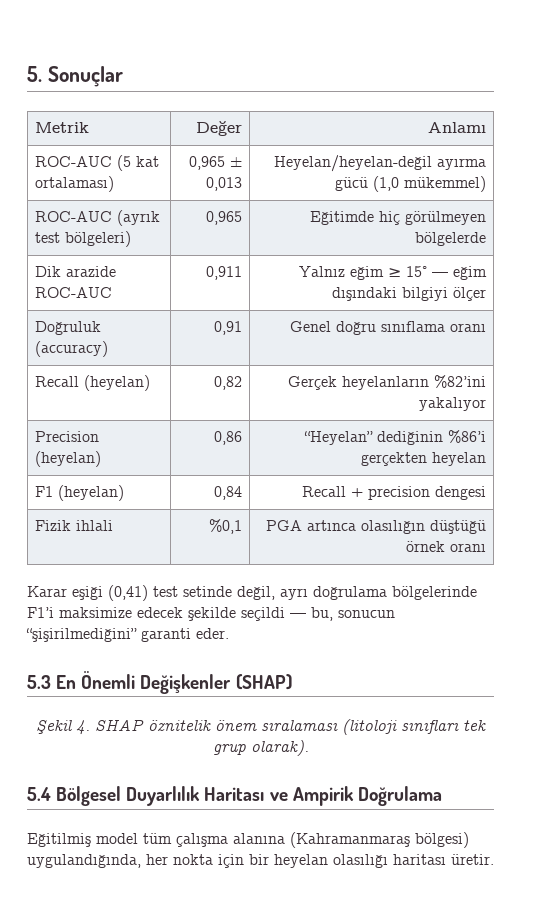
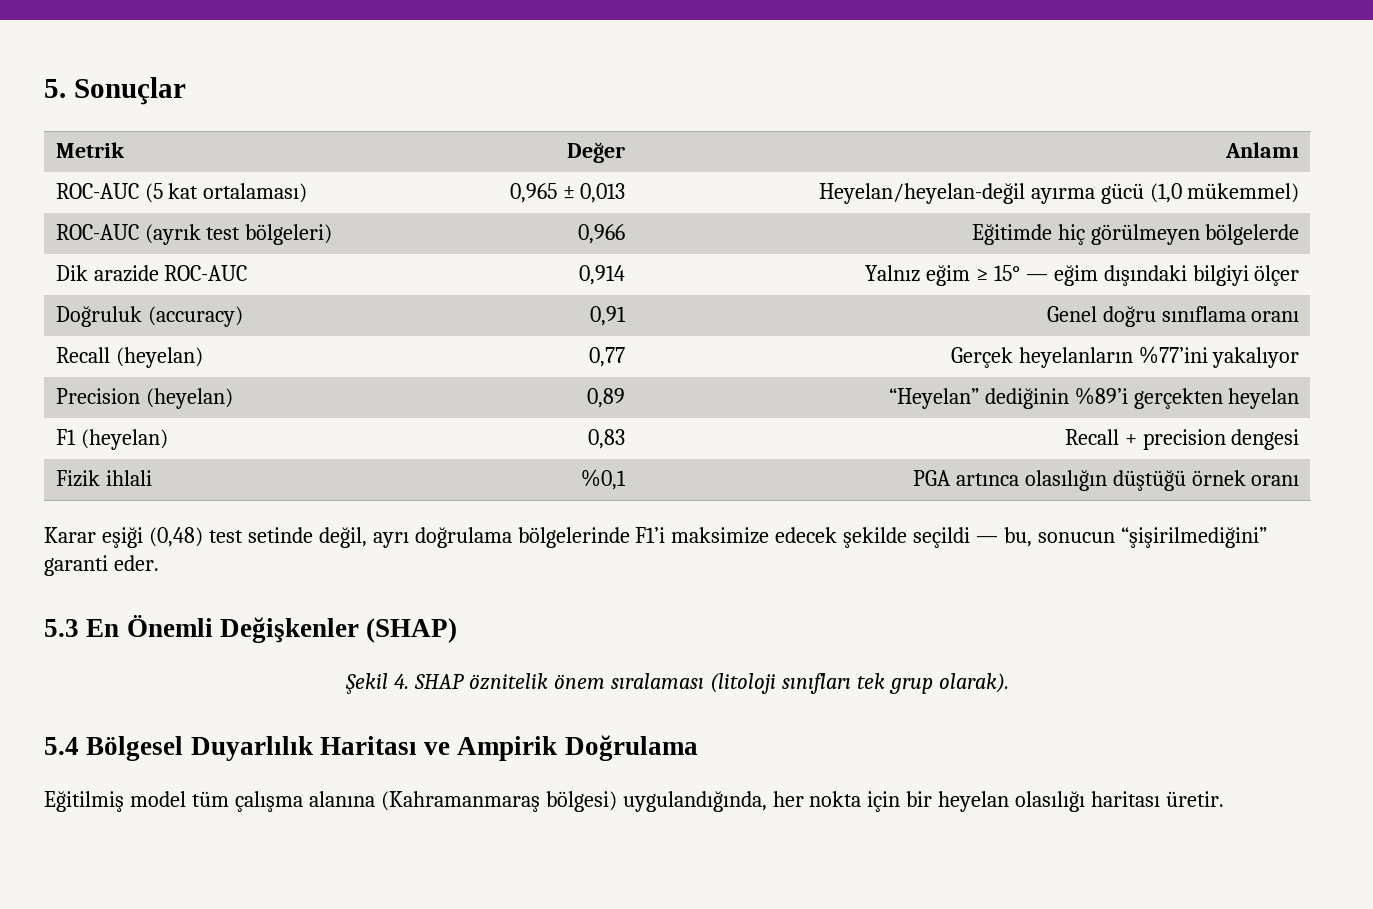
[206,211,243,225] 0,965 -> [578,224,626,244] 0,966
[206,266,243,280] 0,911 -> [579,265,626,285] 0,914
[214,376,243,390] 0,82 -> [589,347,626,367] 0,77
[434,375,487,388] %82’ini -> [1138,346,1208,364] %77’ini
[214,431,243,445] 0,86 -> [587,388,626,408] 0,89
[448,430,487,443] %86’i -> [1074,387,1128,405] %89’i
[214,486,243,500] 0,84 -> [588,429,626,449] 0,83
[108,585,148,601] (0,41) -> [148,527,203,547] (0,48)

